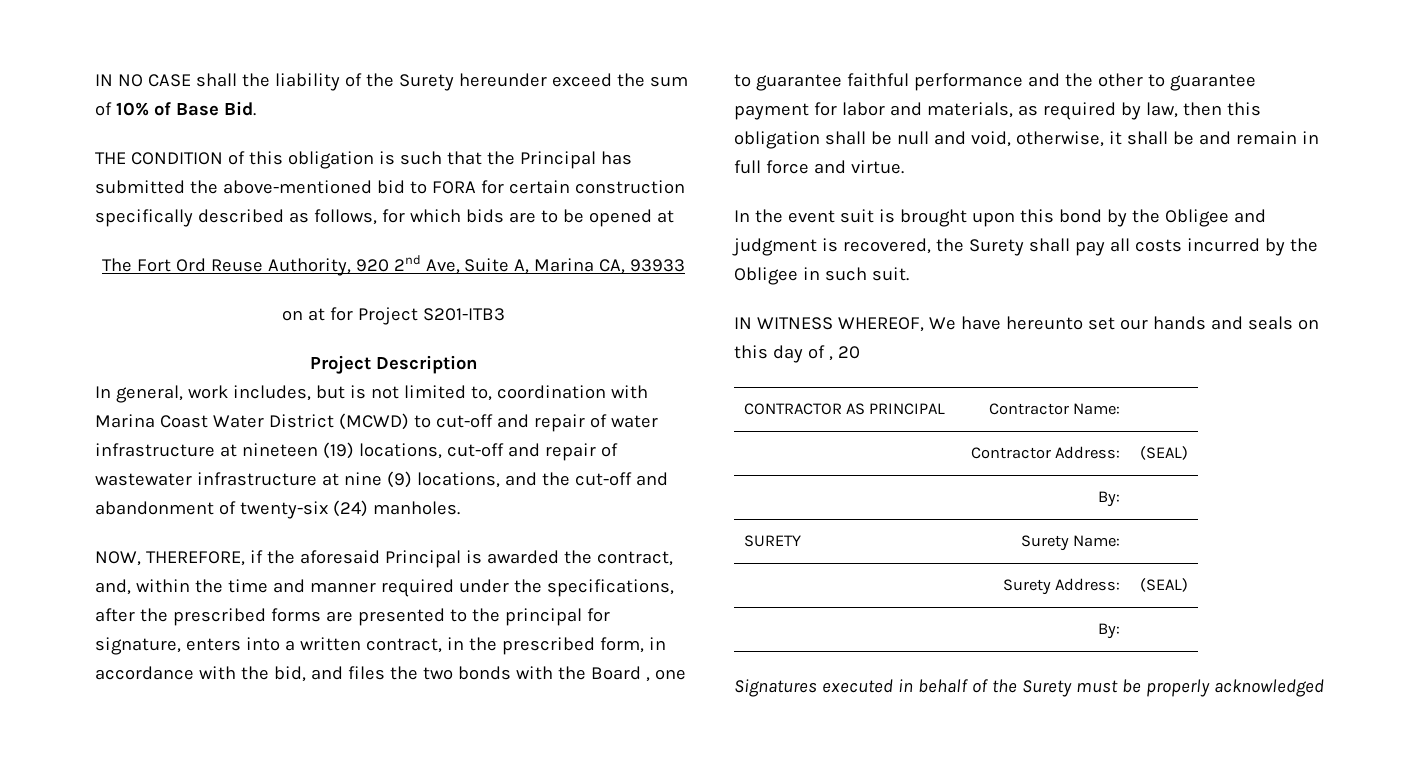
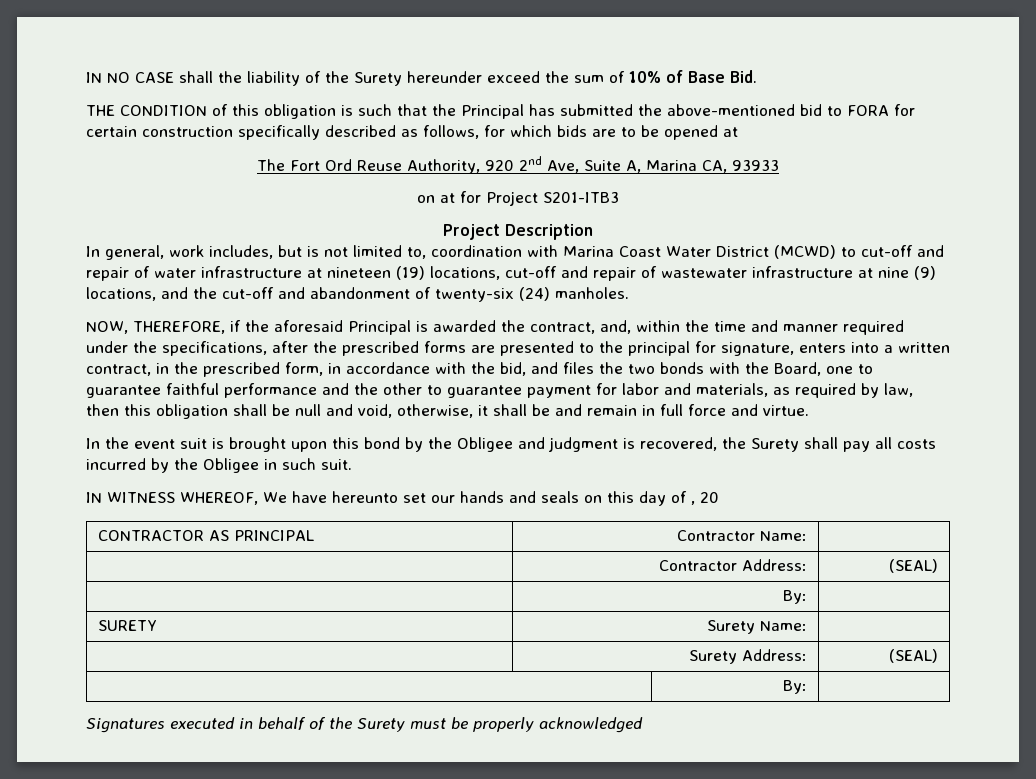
[590,666,650,682] Board , -> [774,362,821,376] Board,

